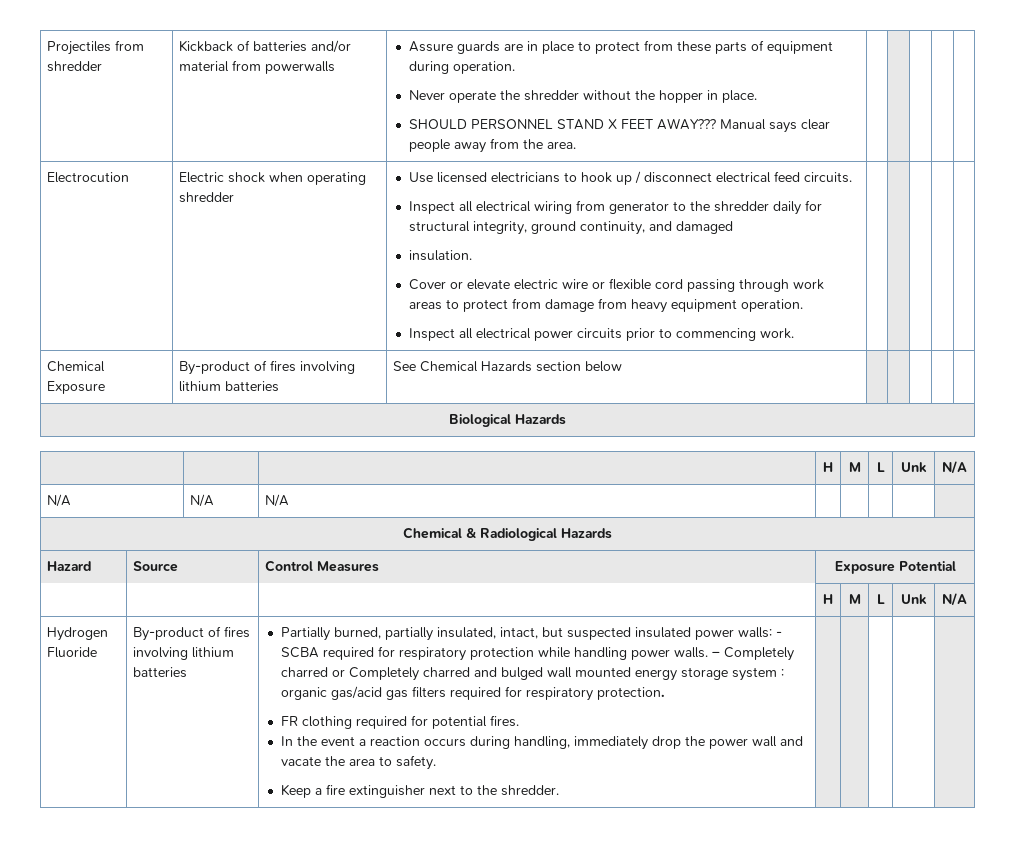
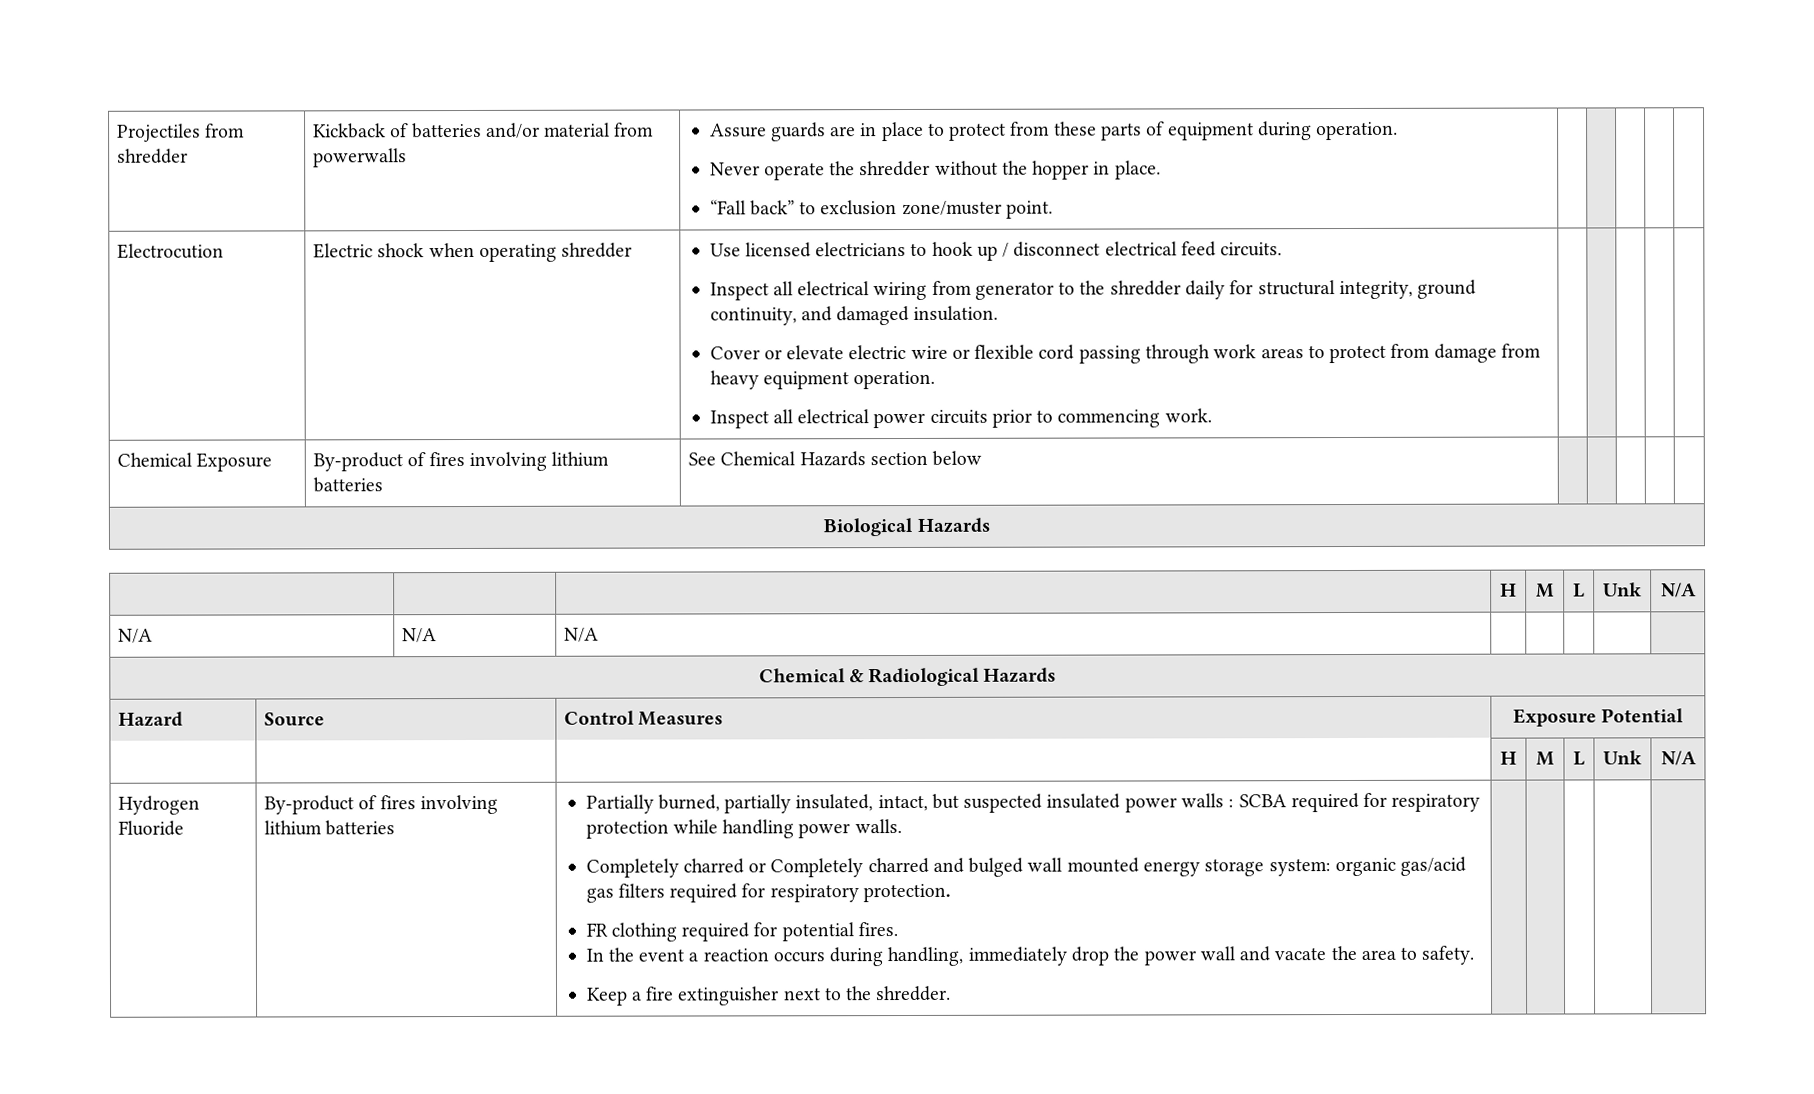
[408,118,830,133] [408,138,576,153] SHOULD PERSONNEL STAND X FEET AWAY??? Manual says clear people away from the area. -> [709,199,1053,219] “Fall back” to exclusion zone/muster point.
(733, 227) // -> (910, 315) none
[737,627,782,638] walls: - -> [1180,793,1235,808] walls :
[711,651,720,657] – -> (902, 826) //
[731,667,784,681] system : -> [1268,859,1331,877] system:

